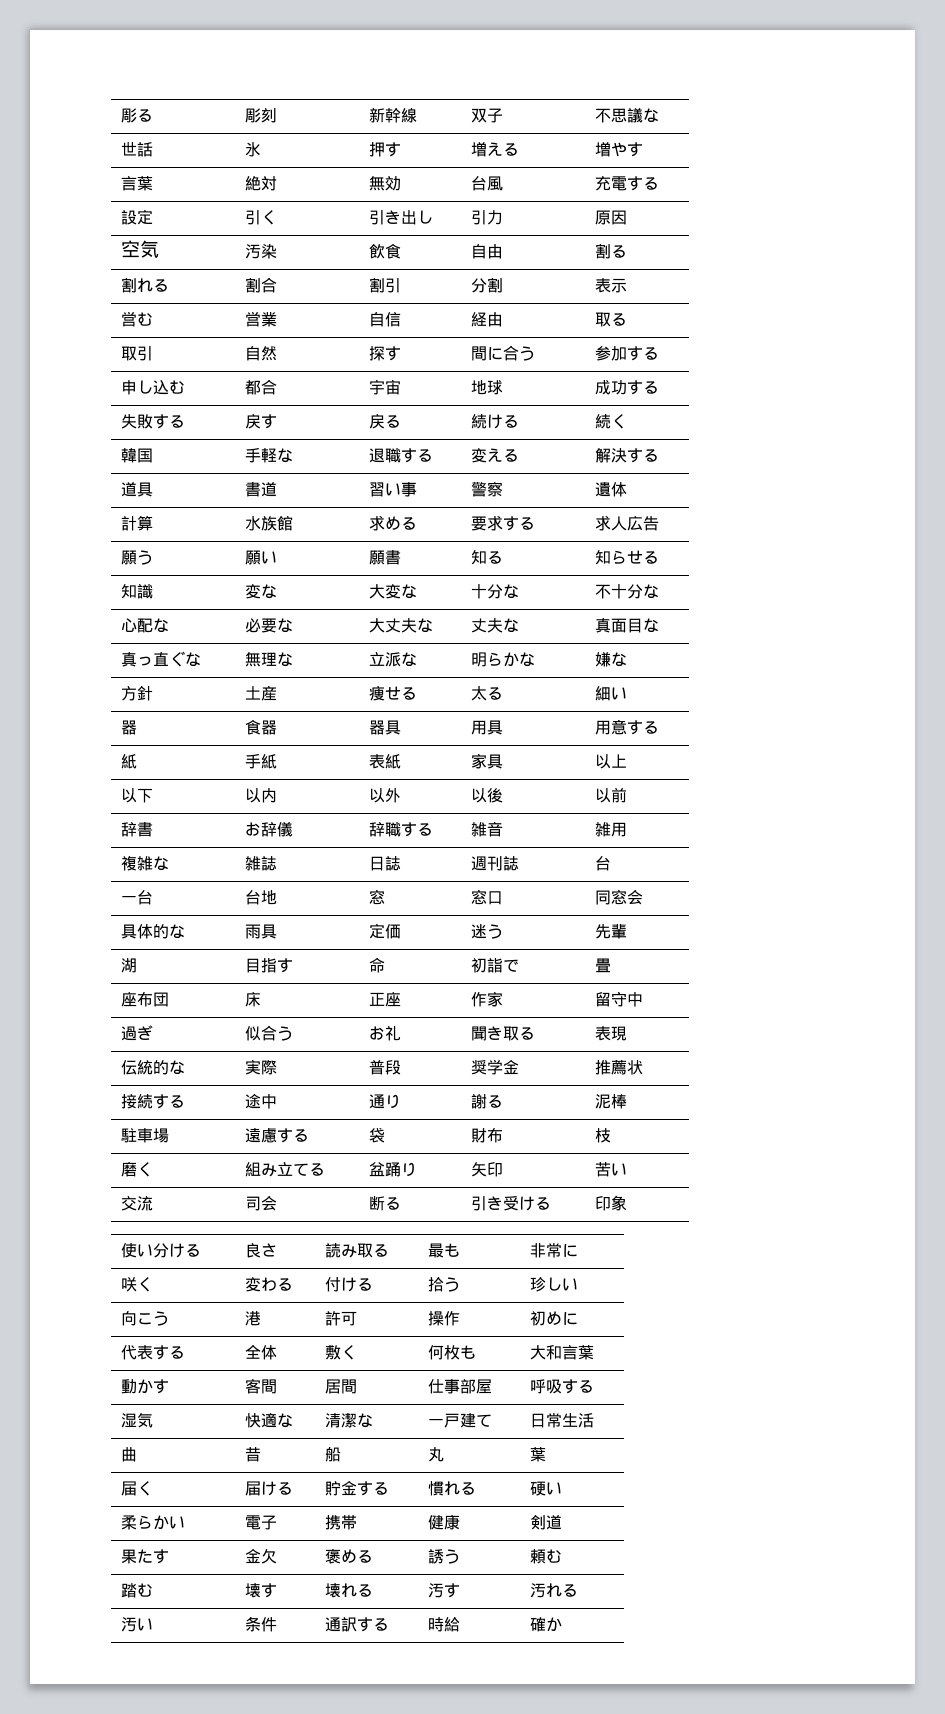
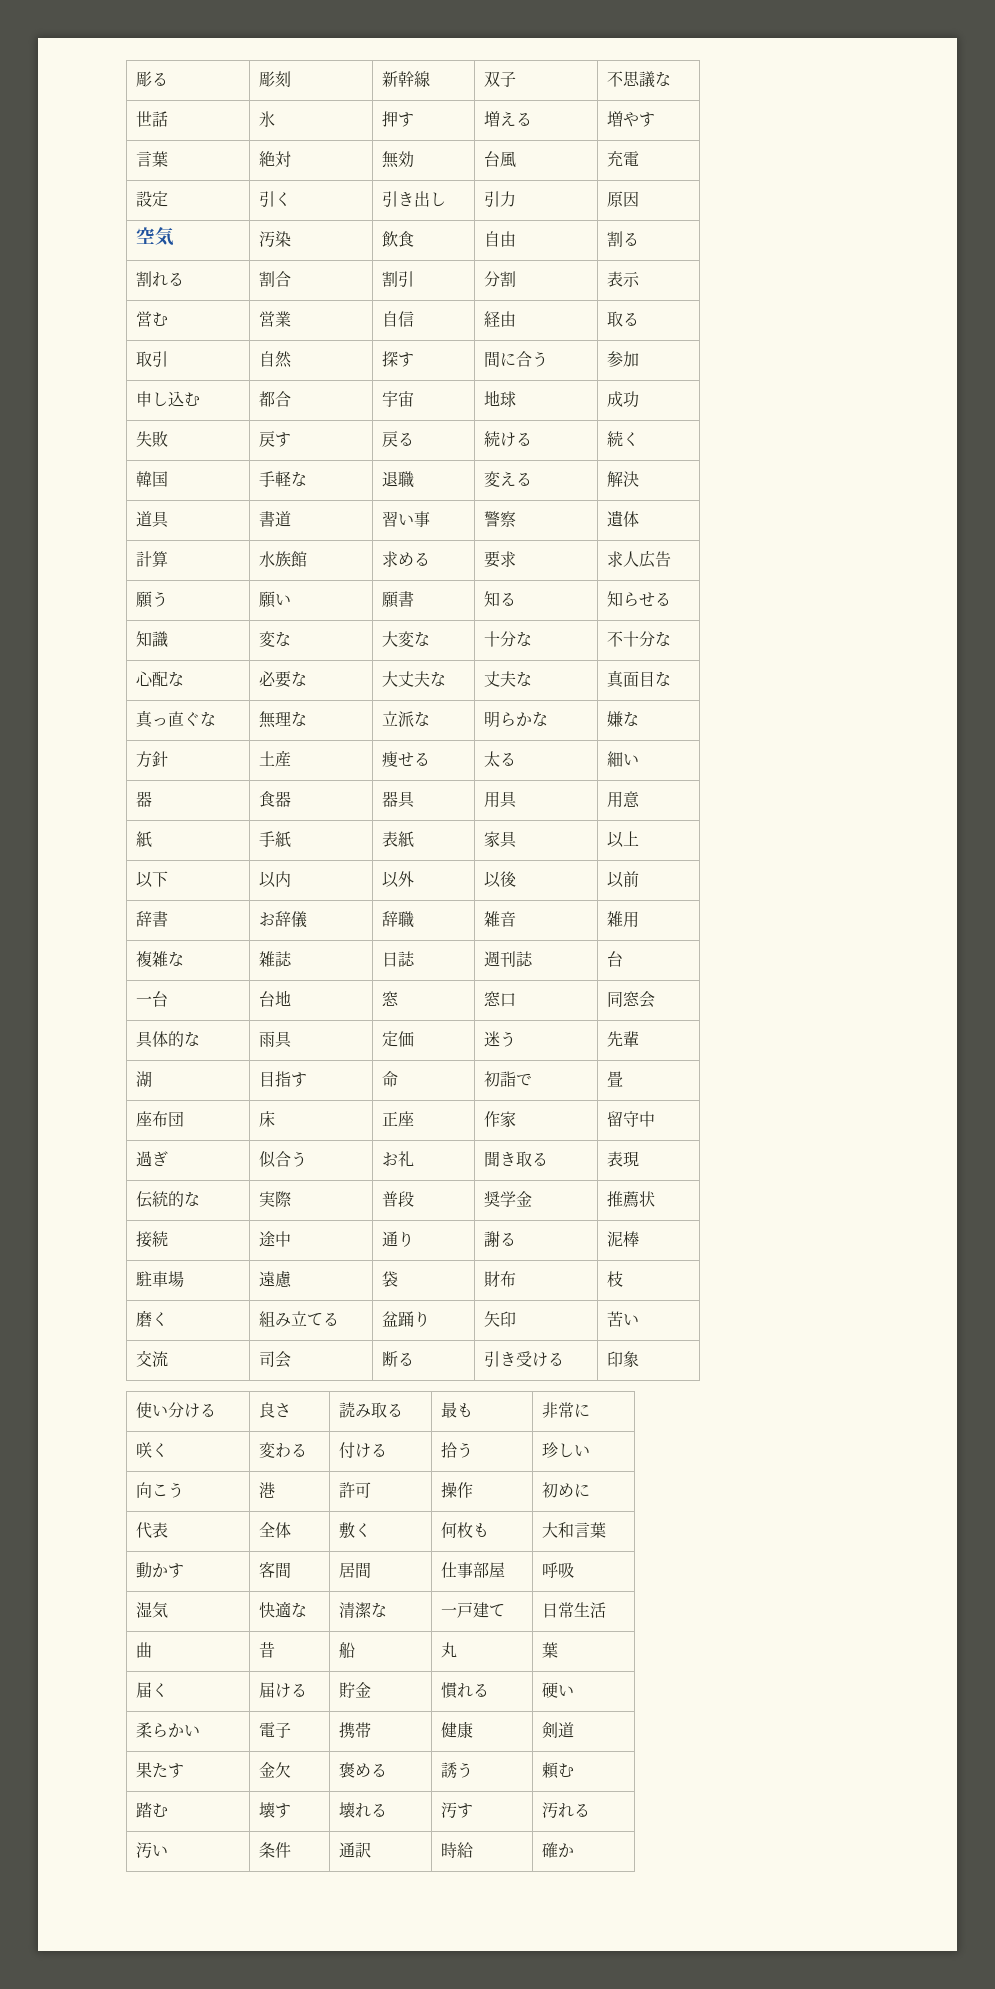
[627,176,660,191] する -> (639, 158) none
[627,346,660,361] する -> (639, 359) none
[627,380,660,395] する -> (639, 399) none
[153,414,186,429] する -> (168, 439) none
[401,448,434,463] する -> (414, 479) none
[627,448,660,463] する -> (639, 479) none
[503,516,536,531] する -> (516, 559) none
[627,720,660,735] する -> (640, 799) none
[401,822,434,837] する -> (414, 919) none
[153,1094,186,1109] する -> (168, 1239) none
[277,1128,310,1143] する -> (292, 1279) none
[153,1345,186,1360] する -> (168, 1530) none
[562,1379,595,1394] する -> (574, 1570) none
[357,1481,390,1496] する -> (371, 1690) none
[357,1617,390,1632] する -> (371, 1850) none

